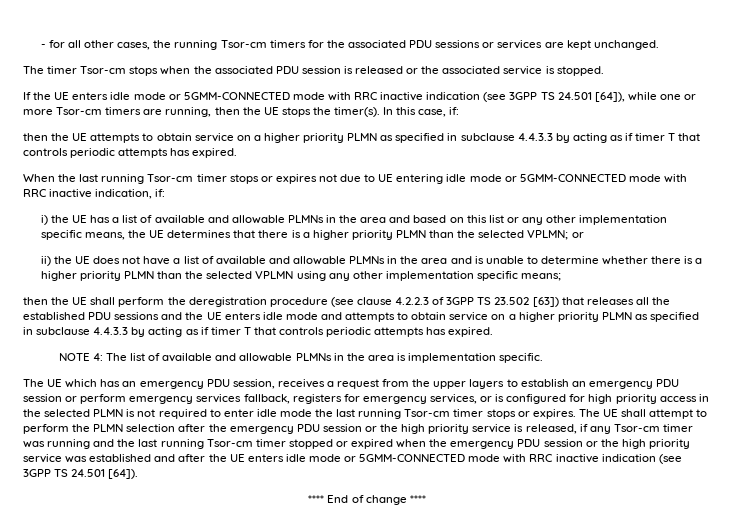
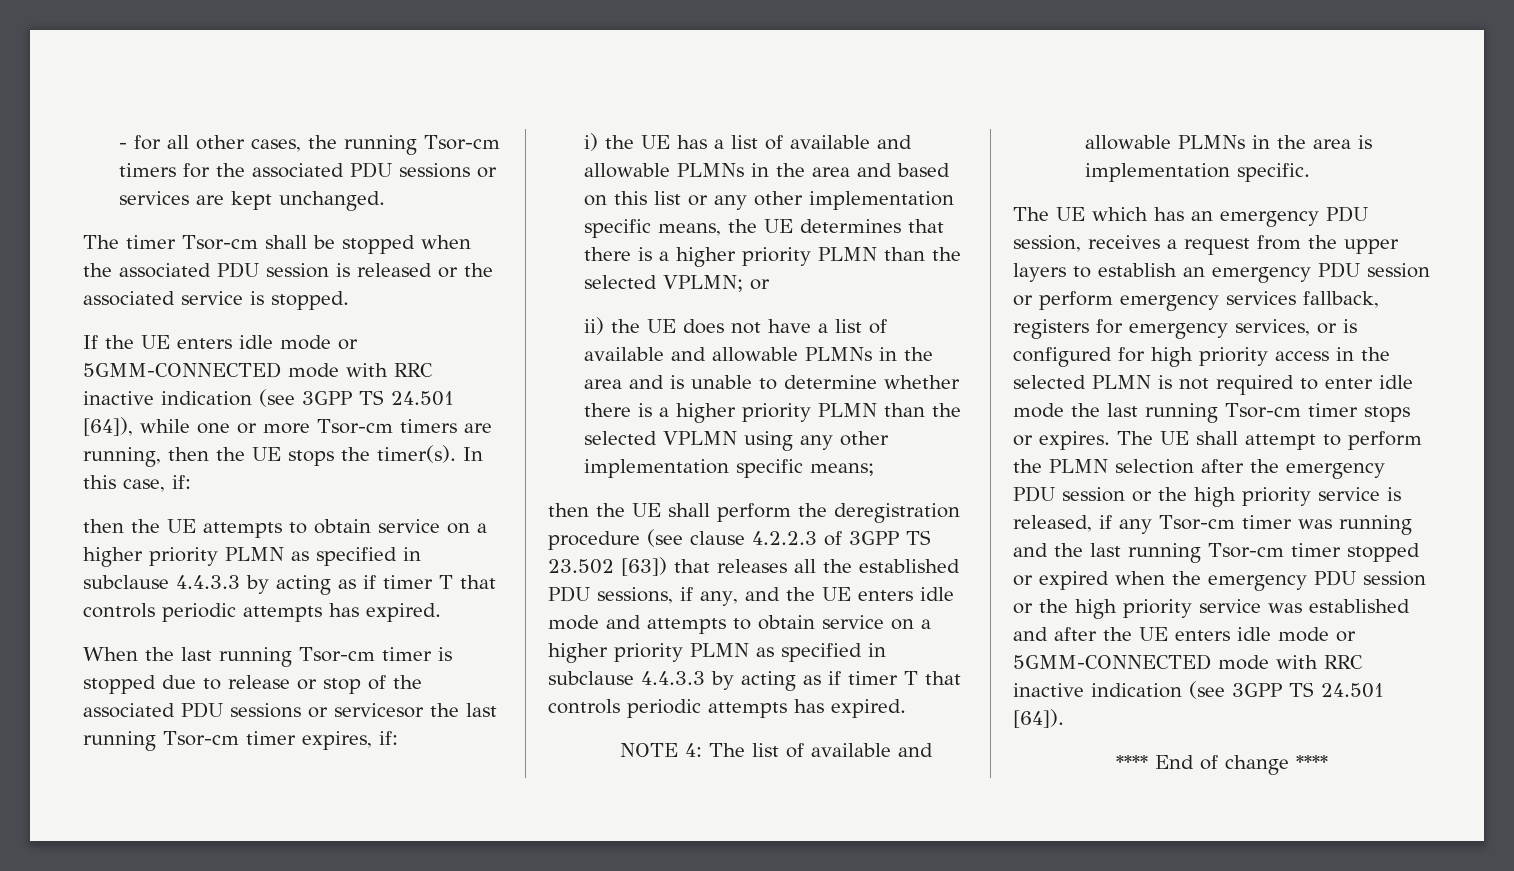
[129,66,159,76] stops -> [264,235,415,254] shall be stopped
[229,174,687,184] [23,189,153,199] stops or expires not due to UE entering idle mode or 5GMM-CONNECTED mode with RRC inactive indication, -> [437,647,452,661] [83,675,422,694] [83,702,497,718] [83,731,372,751] is stopped due to release or stop of the associated PDU sessions or servicesor the last running Tsor-cm timer expires,
[114,312,160,320] sessions -> [597,587,738,606] sessions, if any,

